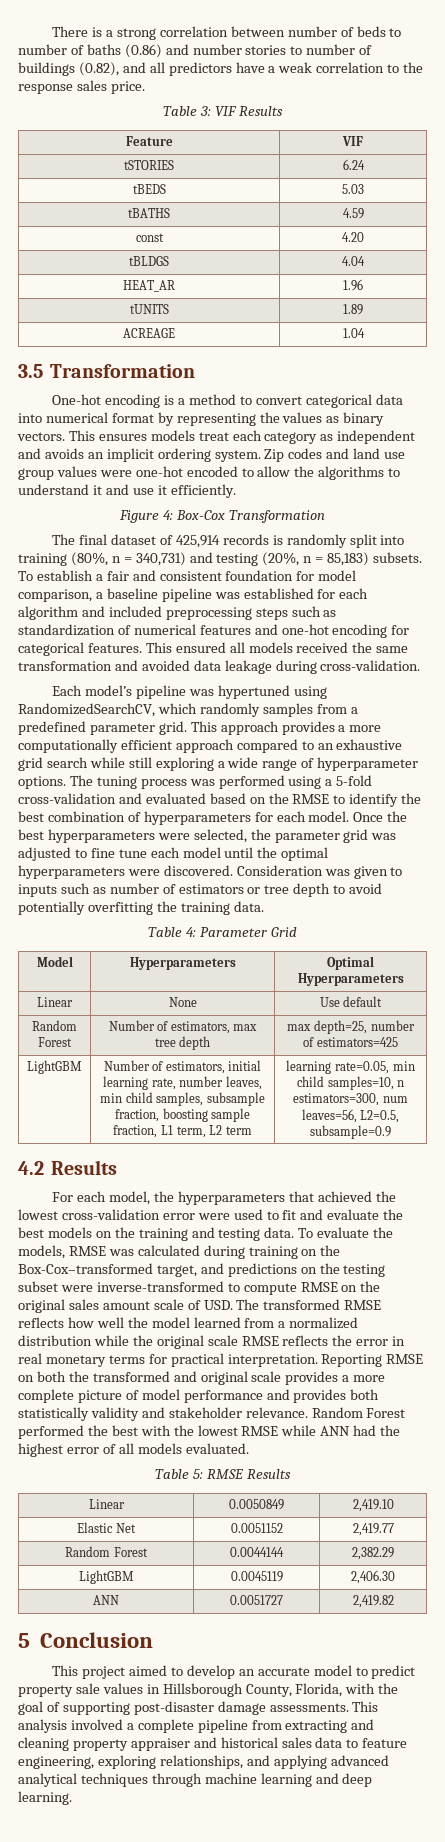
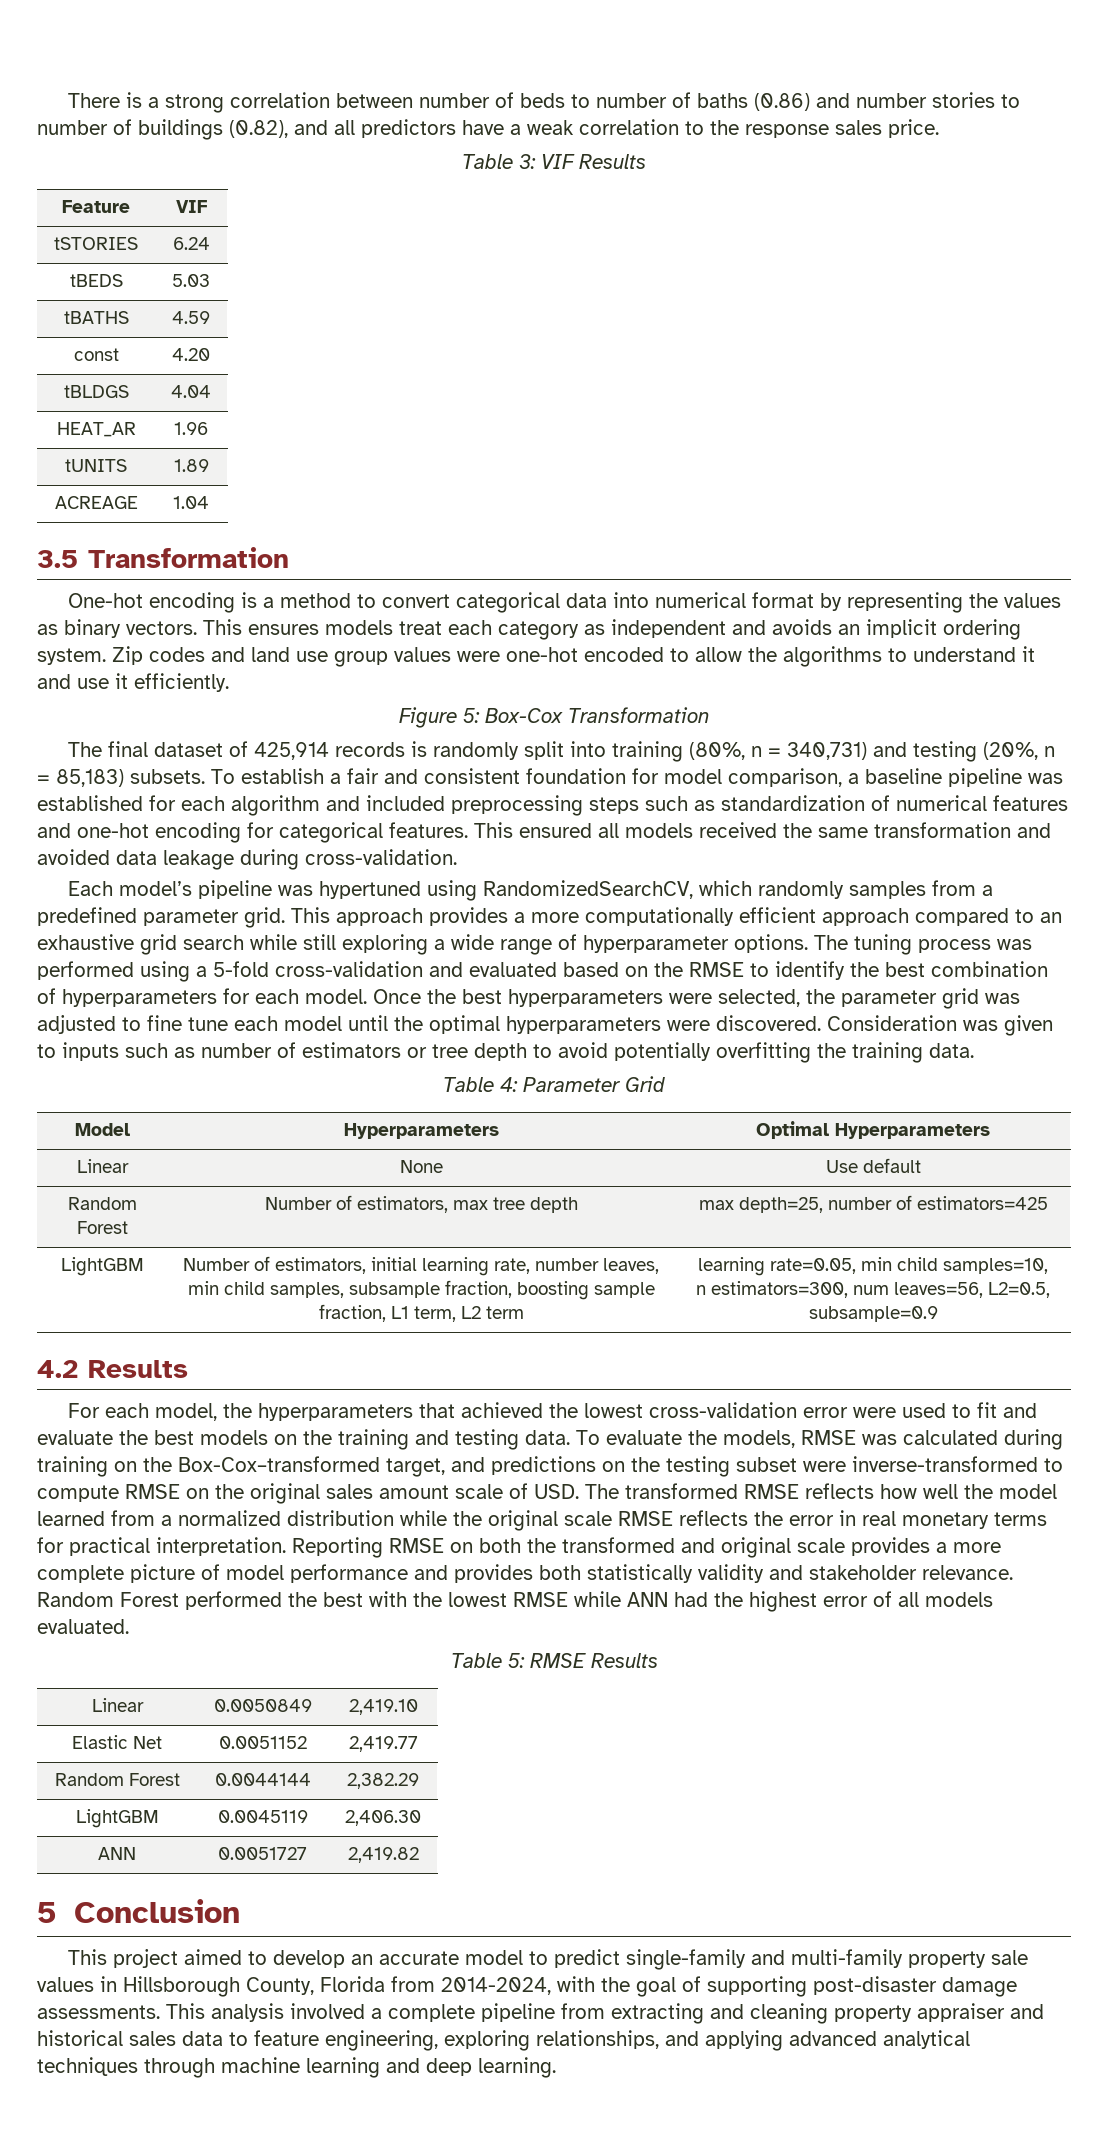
[163,510,174,520] 4: -> [462,708,480,723] 5:
(416, 1672) none -> [626,1949,904,1970] single-family and multi-family
[295,1683,343,1697] Florida, -> [320,1976,551,1995] Florida from 2014-2024,

